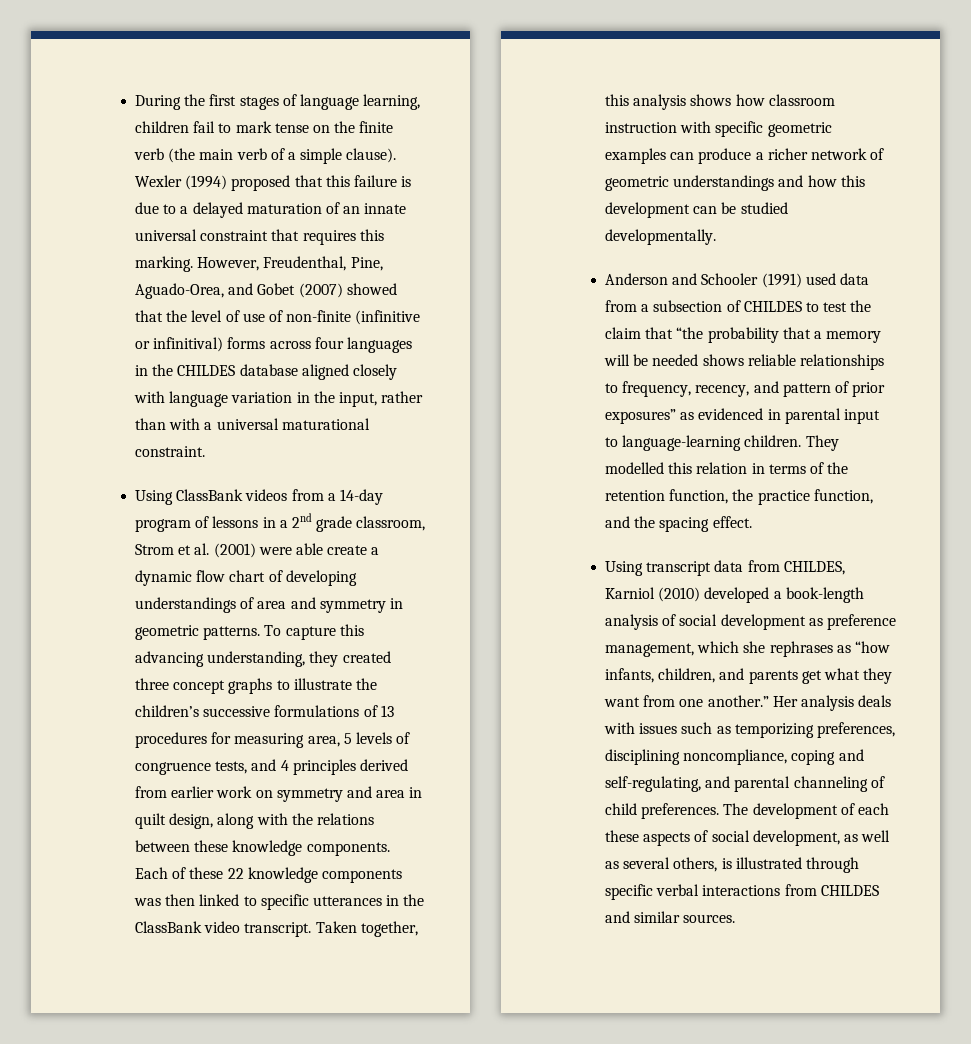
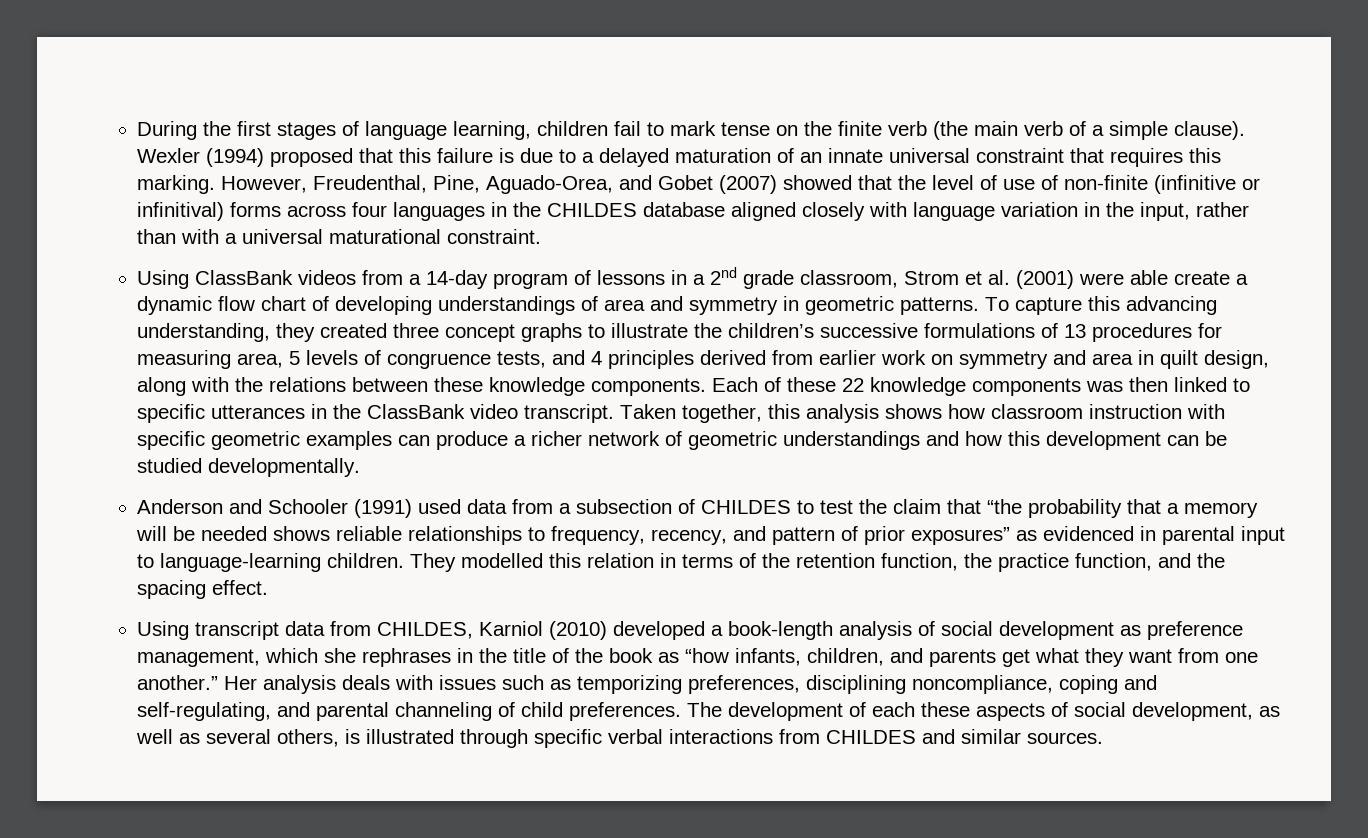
(833, 649) none -> [457,648,654,663] in the title of the book

